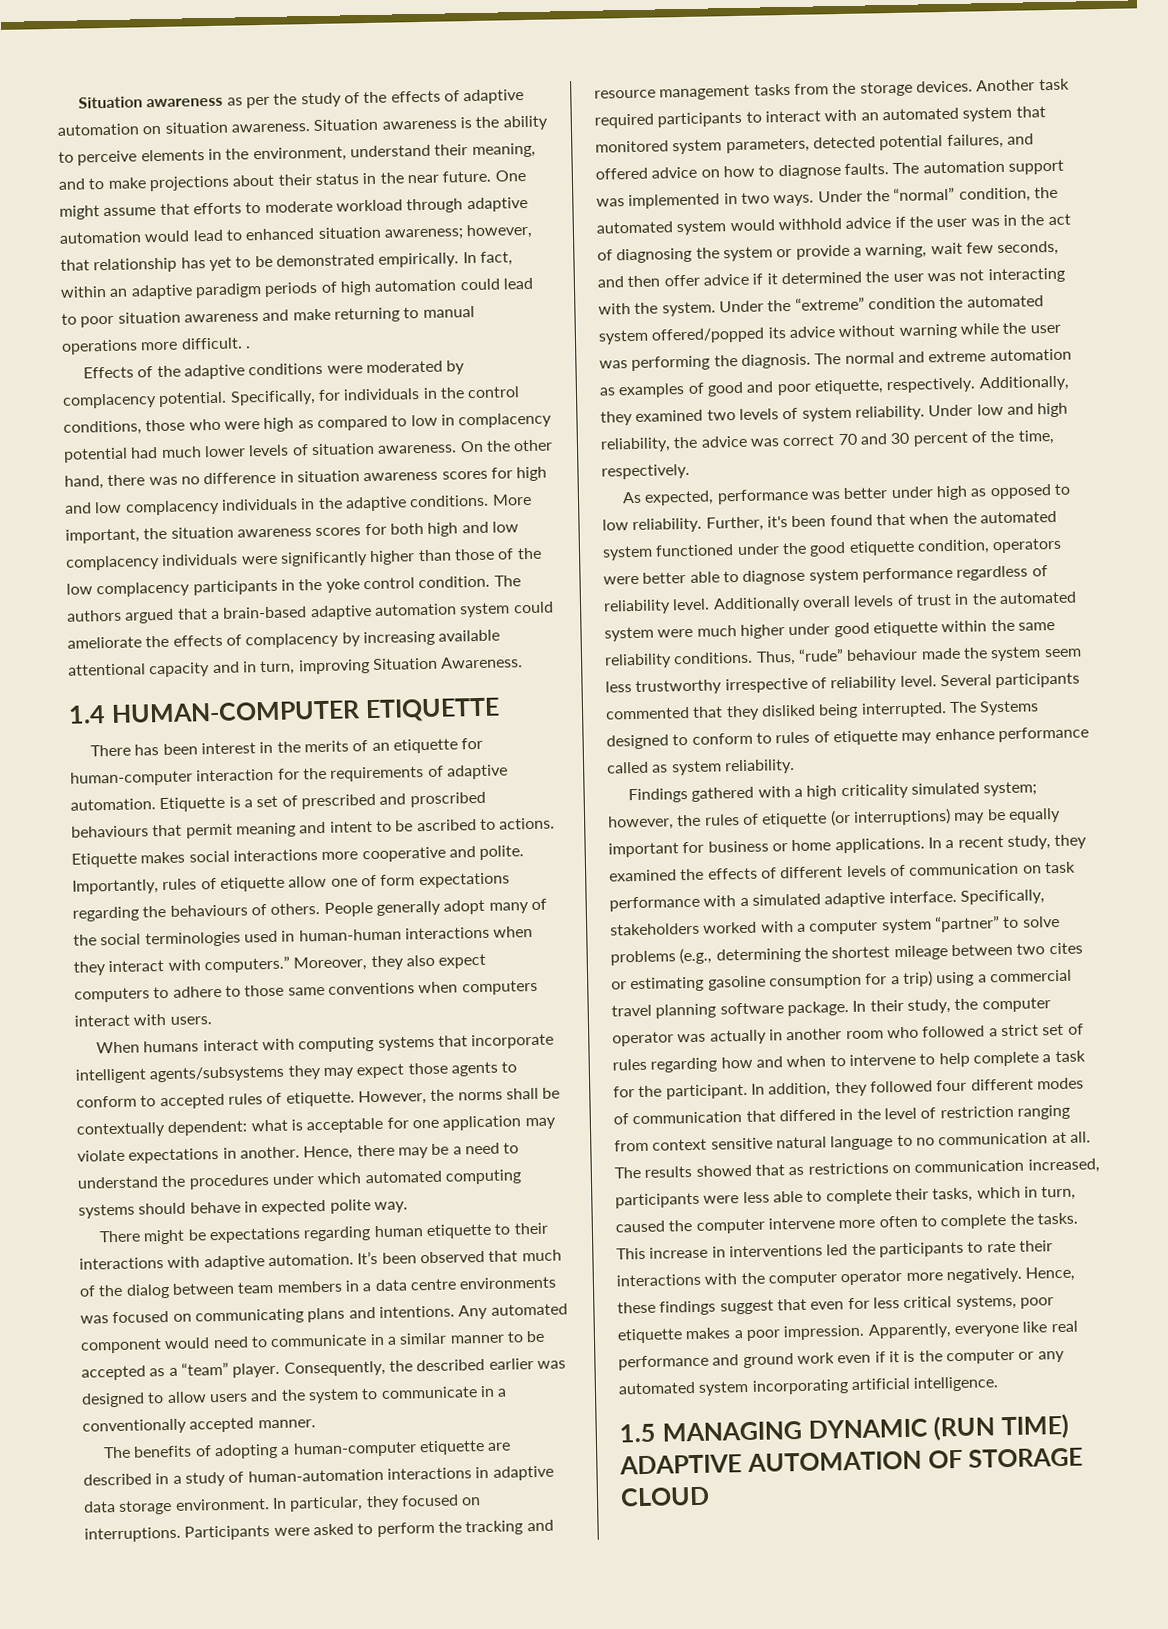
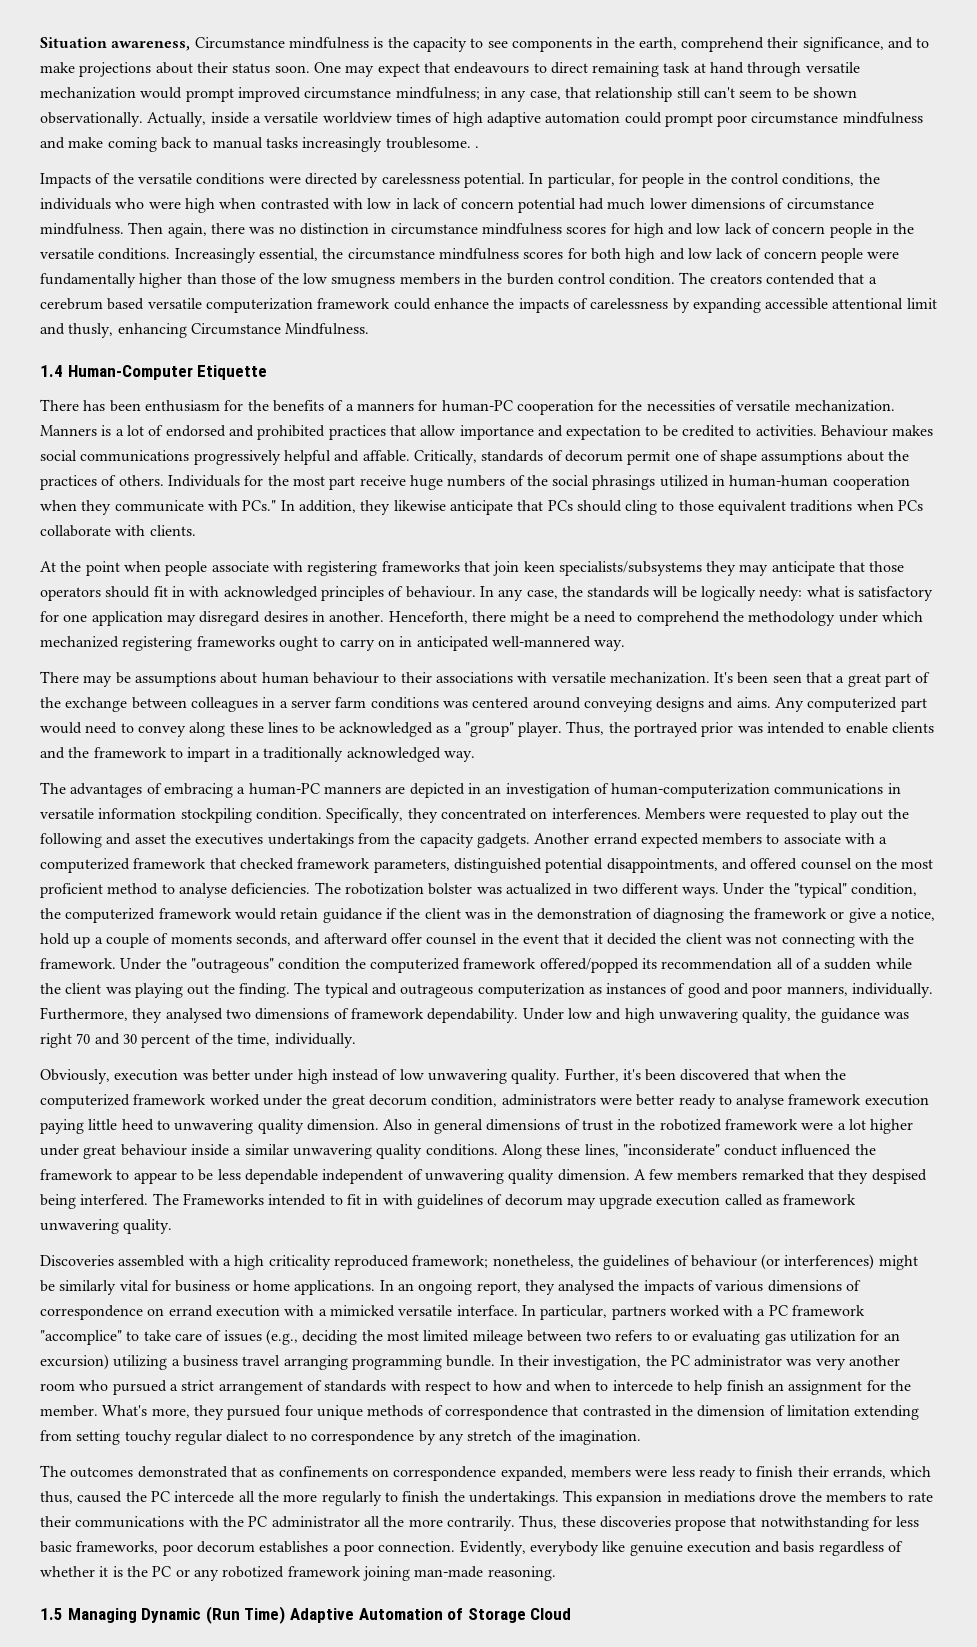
[78,89,525,109] [57,115,548,136] [58,142,536,166] Situation awareness as per the study of the effects of adaptive automation on situation awareness. Situation awareness is the ability to perceive elements in the environment, understand their meaning, -> [40,37,884,52] Situation awareness, Circumstance mindfulness is the capacity to see components in the earth, comprehend their significance,
[362,169,526,185] [59,196,528,220] [59,223,534,244] [60,251,513,274] [60,277,533,300] [61,305,475,328] [61,337,243,355] in the near future. One might assume that efforts to moderate workload through adaptive automation would lead to enhanced situation awareness; however, that relationship has yet to be demonstrated empirically. In fact, within an adaptive paradigm periods of high automation could lead to poor situation awareness and make returning to manual operations more difficult. -> [274,62,860,77] [40,87,858,102] [40,112,923,127] [40,137,471,152] soon. One may expect that endeavours to direct remaining task at hand through versatile mechanization would prompt improved circumstance mindfulness; in any case, that relationship still can't seem to be shown observationally. Actually, inside a versatile worldview times of high adaptive automation could prompt poor circumstance mindfulness and make coming back to manual tasks increasingly troublesome.
[83,364,245,380] Effects of the adaptive -> [40,173,192,188] Impacts of the versatile
[365,360,466,375] [62,388,421,409] moderated by complacency potential. Specifically, for individuals -> [304,173,685,188] directed by carelessness potential. In particular, for people
[145,419,186,432] those -> [858,173,880,184] [40,198,111,210] the individuals
[297,412,553,432] [63,439,554,463] [64,470,439,490] as compared to low in complacency potential had much lower levels of situation awareness. On the other hand, there was no difference in situation awareness -> [219,198,874,213] [40,222,562,238] when contrasted with low in lack of concern potential had much lower dimensions of circumstance mindfulness. Then again, there was no distinction in circumstance mindfulness
[124,493,532,516] [65,526,312,544] complacency individuals in the adaptive conditions. More important, the situation awareness -> [724,223,915,238] [40,248,519,263] lack of concern people in the versatile conditions. Increasingly essential, the circumstance mindfulness
[66,551,368,571] complacency individuals were significantly -> [716,248,900,263] [40,273,136,288] lack of concern people were fundamentally
[96,578,360,598] complacency participants in the yoke -> [331,273,554,288] smugness members in the burden
[67,601,554,624] [67,629,501,649] [68,656,524,678] authors argued that a brain-based adaptive automation system could ameliorate the effects of complacency by increasing available attentional capacity and in turn, improving Situation Awareness. -> [709,273,877,285] [40,298,937,313] [40,323,370,338] creators contended that a cerebrum based versatile computerization framework could enhance the impacts of carelessness by expanding accessible attentional limit and thusly, enhancing Circumstance Mindfulness.
[110,697,500,723] HUMAN-COMPUTER ETIQUETTE -> [67,365,268,380] Human-Computer Etiquette
[200,737,484,755] [70,764,508,787] [70,791,486,813] [71,817,556,839] [71,845,525,868] [72,872,510,895] [72,899,529,922] interest in the merits of an etiquette for human-computer interaction for the requirements of adaptive automation. Etiquette is a set of prescribed and proscribed behaviours that permit meaning and intent to be ascribed to actions. Etiquette makes social interactions more cooperative and polite. Importantly, rules of etiquette allow one of form expectations regarding the behaviours of others. People generally adopt many -> [144,400,895,415] [40,425,934,440] [40,450,910,465] [40,475,506,490] enthusiasm for the benefits of a manners for human-PC cooperation for the necessities of versatile mechanization. Manners is a lot of endorsed and prohibited practices that allow importance and expectation to be credited to activities. Behaviour makes social communications progressively helpful and affable. Critically, standards of decorum permit one of shape assumptions about the practices of others. Individuals for the most part receive huge numbers
[144,930,278,948] terminologies used -> [592,475,709,490] phrasings utilized
[404,926,490,940] interactions -> [832,475,910,490] cooperation
[108,953,487,974] [74,979,538,1003] [74,1013,212,1027] [96,1033,555,1054] [75,1061,518,1084] [76,1087,561,1110] [76,1120,249,1138] interact with computers.” Moreover, they also expect computers to adhere to those same conventions when computers interact with users. // When humans interact with computing systems that incorporate intelligent agents/subsystems they may expect those agents to conform to accepted rules of etiquette. However, the norms shall be contextually dependent: -> [114,500,924,515] [40,525,196,537] [40,561,905,576] [40,586,803,601] communicate with PCs." In addition, they likewise anticipate that PCs should cling to those equivalent traditions when PCs collaborate with clients. // At the point when people associate with registering frameworks that join keen specialists/subsystems they may anticipate that those operators should fit in with acknowledged principles of behaviour. In any case, the standards will be logically needy:
[306,1117,385,1134] acceptable -> [858,586,934,601] satisfactory
[77,1142,520,1164] [77,1169,522,1190] [78,1199,408,1219] [99,1222,548,1245] [79,1249,562,1271] [79,1276,557,1299] [80,1303,568,1325] [80,1330,546,1354] [81,1358,566,1381] [81,1385,508,1408] [82,1417,316,1435] [103,1440,512,1460] [83,1465,554,1487] [83,1494,482,1515] [84,1519,554,1543] [594,78,1070,101] [594,106,1046,129] [595,133,1034,155] [595,159,1064,180] [596,193,721,210] violate expectations in another. Hence, there may be a need to understand the procedures under which automated computing systems should behave in expected polite way. // There might be expectations regarding human etiquette to their interactions with adaptive automation. It’s been observed that much of the dialog between team members in a data centre environments was focused on communicating plans and intentions. Any automated component would need to communicate in a similar manner to be accepted as a “team” player. Consequently, the described earlier was designed to allow users and the system to communicate in a conventionally accepted manner. // The benefits of adopting a human-computer etiquette are described in a study of human-automation interactions in adaptive data storage environment. In particular, they focused on interruptions. Participants were asked to perform the tracking and resource management tasks from the storage devices. Another task required participants to interact with an automated system that monitored system parameters, detected potential failures, and offered advice on how to diagnose faults. The automation support was implemented -> [199,611,924,626] [40,636,626,651] [40,671,931,687] [40,697,927,712] [40,721,935,737] [40,747,475,762] [40,782,901,798] [40,808,909,823] [40,833,888,848] [40,858,934,873] [40,882,572,898] disregard desires in another. Henceforth, there might be a need to comprehend the methodology under which mechanized registering frameworks ought to carry on in anticipated well-mannered way. // There may be assumptions about human behaviour to their associations with versatile mechanization. It's been seen that a great part of the exchange between colleagues in a server farm conditions was centered around conveying designs and aims. Any computerized part would need to convey along these lines to be acknowledged as a "group" player. Thus, the portrayed prior was intended to enable clients and the framework to impart in a traditionally acknowledged way. // The advantages of embracing a human-PC manners are depicted in an investigation of human-computerization communications in versatile information stockpiling condition. Specifically, they concentrated on interferences. Members were requested to play out the following and asset the executives undertakings from the capacity gadgets. Another errand expected members to associate with a computerized framework that checked framework parameters, distinguished potential disappointments, and offered counsel on the most proficient method to analyse deficiencies. The robotization bolster was actualized
(770, 198) none -> [621,883,678,895] different
[893,186,956,202] “normal” -> [794,883,848,898] "typical"
[596,217,892,236] automated system would withhold advice -> [65,908,382,923] computerized framework would retain guidance
[936,218,968,228] user -> [424,908,461,919] client
[1047,213,1071,226] act -> [536,908,632,920] demonstration
[722,240,1060,262] [597,271,924,288] system or provide a warning, wait few seconds, and then offer advice if it determined the user -> [754,908,936,923] [40,933,722,948] framework or give a notice, hold up a couple of moments seconds, and afterward offer counsel in the event that it decided the client
[987,267,1065,284] [598,296,865,317] interacting with the system. Under the “extreme” -> [781,933,915,948] [40,958,274,973] connecting with the framework. Under the "outrageous"
[966,295,1044,308] [598,322,1061,345] [599,348,1072,372] [599,375,1070,399] [600,402,1069,426] [600,434,836,453] automated system offered/popped its advice without warning while the user was performing the diagnosis. The normal and extreme automation as examples of good and poor etiquette, respectively. Additionally, they examined two levels of system reliability. Under low and high reliability, the advice was correct -> [369,958,912,973] [40,982,934,998] [40,1007,910,1023] [40,1033,72,1048] computerized framework offered/popped its recommendation all of a sudden while the client was playing out the finding. The typical and outrageous computerization as instances of good and poor manners, individually. Furthermore, they analysed two dimensions of framework dependability. Under low and high unwavering quality, the guidance was right
[601,463,690,480] [622,483,1071,506] [602,517,703,534] respectively. // As expected, performance was better under high as opposed to low reliability. -> [274,1033,356,1048] [40,1069,561,1084] individually. // Obviously, execution was better under high instead of low unwavering quality.
[829,514,873,527] found -> [680,1069,751,1081] discovered
[979,510,1057,524] [602,537,1063,561] [603,565,1048,585] [603,591,1077,615] [604,619,1055,642] [604,646,1082,669] [605,672,1081,695] [605,700,1040,721] [606,726,1089,750] [607,758,795,776] [628,781,1038,804] [608,807,1061,831] [608,842,679,858] automated system functioned under the good etiquette condition, operators were better able to diagnose system performance regardless of reliability level. Additionally overall levels of trust in the automated system were much higher under good etiquette within the same reliability conditions. Thus, “rude” behaviour made the system seem less trustworthy irrespective of reliability level. Several participants commented that they disliked being interrupted. The Systems designed to conform to rules of etiquette may enhance performance called as system reliability. // Findings gathered with a high criticality simulated system; however, the rules of etiquette (or interruptions) may be equally important -> [40,1094,929,1109] [40,1119,914,1134] [40,1144,876,1159] [40,1169,927,1184] [40,1193,857,1209] [40,1219,173,1234] [40,1254,918,1270] [40,1280,149,1295] computerized framework worked under the great decorum condition, administrators were better ready to analyse framework execution paying little heed to unwavering quality dimension. Also in general dimensions of trust in the robotized framework were a lot higher under great behaviour inside a similar unwavering quality conditions. Along these lines, "inconsiderate" conduct influenced the framework to appear to be less dependable independent of unwavering quality dimension. A few members remarked that they despised being interfered. The Frameworks intended to fit in with guidelines of decorum may upgrade execution called as framework unwavering quality. // Discoveries assembled with a high criticality reproduced framework; nonetheless, the guidelines of behaviour (or interferences) might be similarly vital
[945,834,1088,850] [609,861,1076,882] [609,889,1045,912] [610,915,1060,936] [610,942,1083,966] [611,969,1072,993] [611,997,1051,1019] [612,1029,783,1047] a recent study, they examined the effects of different levels of communication on task performance with a simulated adaptive interface. Specifically, stakeholders worked with a computer system “partner” to solve problems (e.g., determining the shortest mileage between two cites or estimating gasoline consumption for a trip) using a commercial travel planning software package. In their study, the computer operator was actually in -> [397,1280,862,1295] [40,1305,866,1320] [40,1329,900,1345] [40,1354,846,1370] an ongoing report, they analysed the impacts of various dimensions of correspondence on errand execution with a mimicked versatile interface. In particular, partners worked with a PC framework "accomplice" to take care of issues (e.g., deciding the most limited mileage between two refers to or evaluating gas utilization for an excursion) utilizing a business travel arranging programming bundle. In their investigation, the PC administrator was very
[922,1025,986,1038] followed -> [112,1380,167,1395] pursued
[1042,1023,1084,1036] [612,1057,718,1073] set of rules regarding -> [218,1380,489,1395] arrangement of standards with respect to
[848,1053,916,1067] intervene -> [612,1380,673,1392] intercede
[972,1050,1086,1067] [613,1077,1084,1100] [613,1104,1070,1125] [614,1131,1091,1152] [614,1158,1100,1179] [615,1185,1077,1209] [615,1212,1078,1234] [616,1241,964,1260] complete a task for the participant. In addition, they followed four different modes of communication that differed in the level of restriction ranging from context sensitive natural language to no communication at all. The results showed that as restrictions on communication increased, participants were less able to complete their tasks, which in turn, caused the computer intervene more often to complete the tasks. This increase in interventions led the participants -> [726,1380,912,1395] [40,1405,920,1420] [40,1430,642,1445] [40,1465,932,1481] [40,1490,887,1506] finish an assignment for the member. What's more, they pursued four unique methods of correspondence that contrasted in the dimension of limitation extending from setting touchy regular dialect to no correspondence by any stretch of the imagination. // The outcomes demonstrated that as confinements on correspondence expanded, members were less ready to finish their errands, which thus, caused the PC intercede all the more regularly to finish the undertakings. This expansion in mediations drove the members
[616,1266,1076,1287] [617,1294,1054,1316] [617,1320,1078,1344] [618,1351,886,1371] interactions with the computer operator more negatively. Hence, these findings suggest that even for less critical systems, poor etiquette makes a poor impression. Apparently, everyone like real performance and ground work even if -> [75,1515,920,1531] [40,1540,904,1556] [40,1566,95,1577] communications with the PC administrator all the more contrarily. Thus, these discoveries propose that notwithstanding for less basic frameworks, poor decorum establishes a poor connection. Evidently, everybody like genuine execution and basis regardless of whether
[945,1348,1015,1365] computer -> [152,1566,172,1577] PC
[618,1376,1000,1396] [619,1413,1069,1443] [619,1447,1084,1475] [620,1486,710,1507] automated system incorporating artificial intelligence. // 1.5 MANAGING DYNAMIC (RUN TIME) ADAPTIVE AUTOMATION OF STORAGE CLOUD -> [222,1566,556,1581] [40,1606,572,1624] robotized framework joining man-made reasoning. // 1.5 Managing Dynamic (Run Time) Adaptive Automation of Storage Cloud

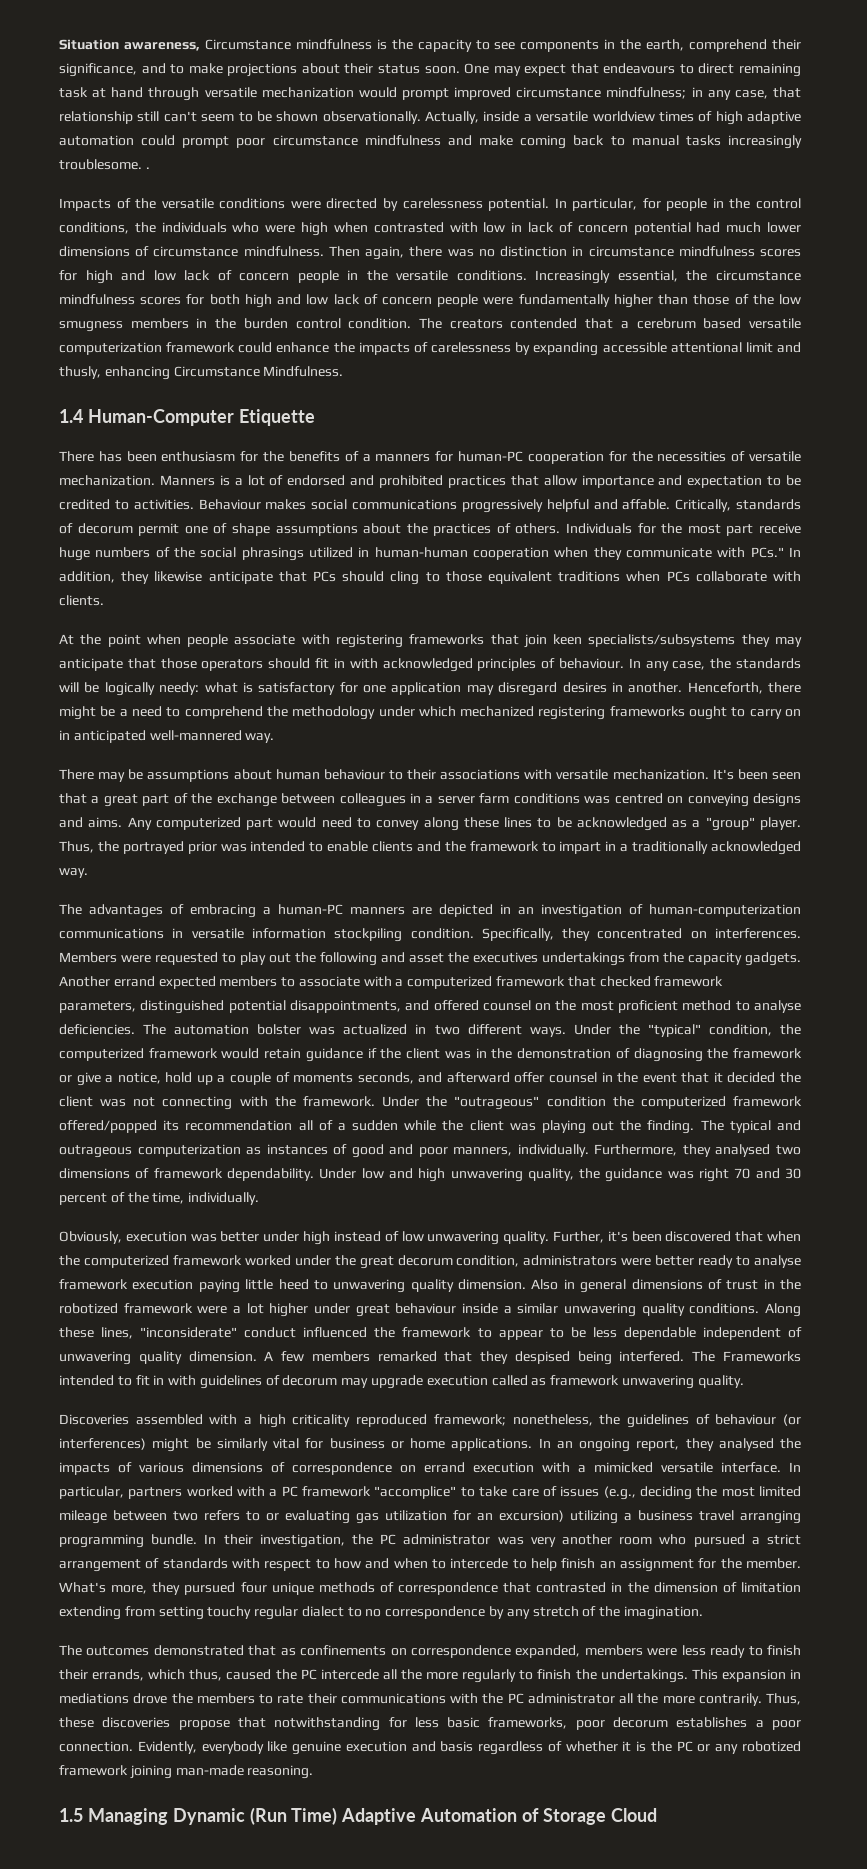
[472,697,581,709] centered around -> [614,793,684,804] centred on
[344,883,424,895] robotization -> [174,1024,250,1035] automation

